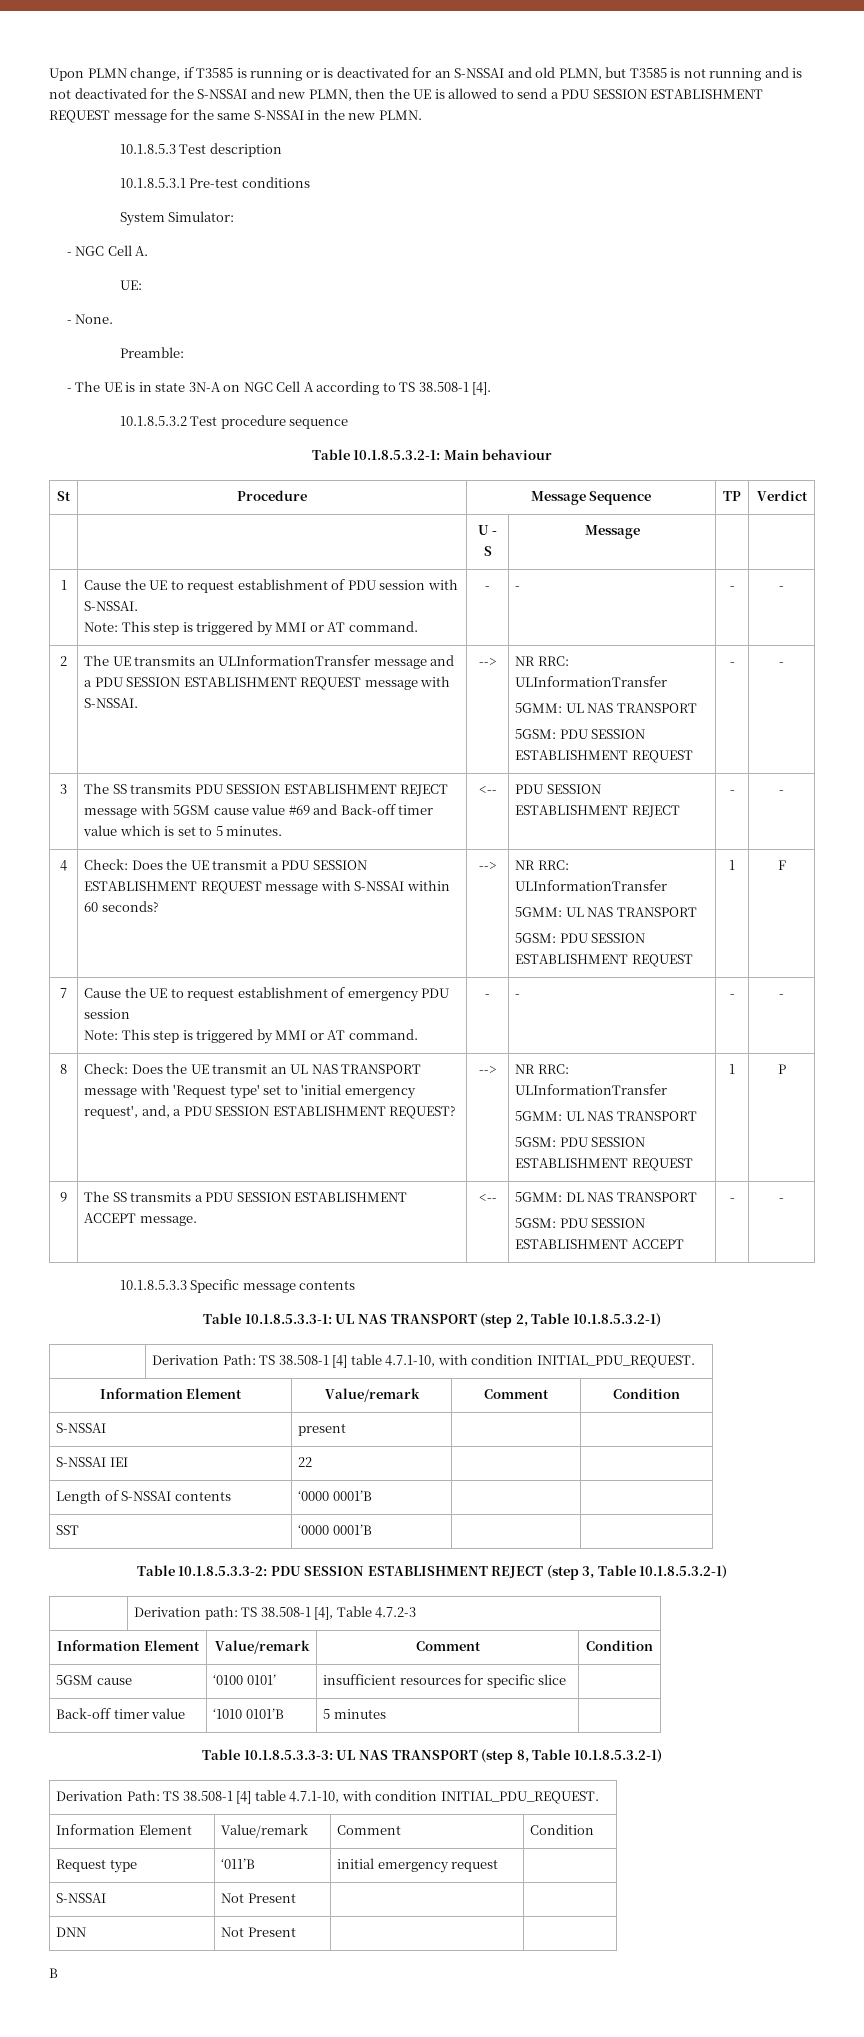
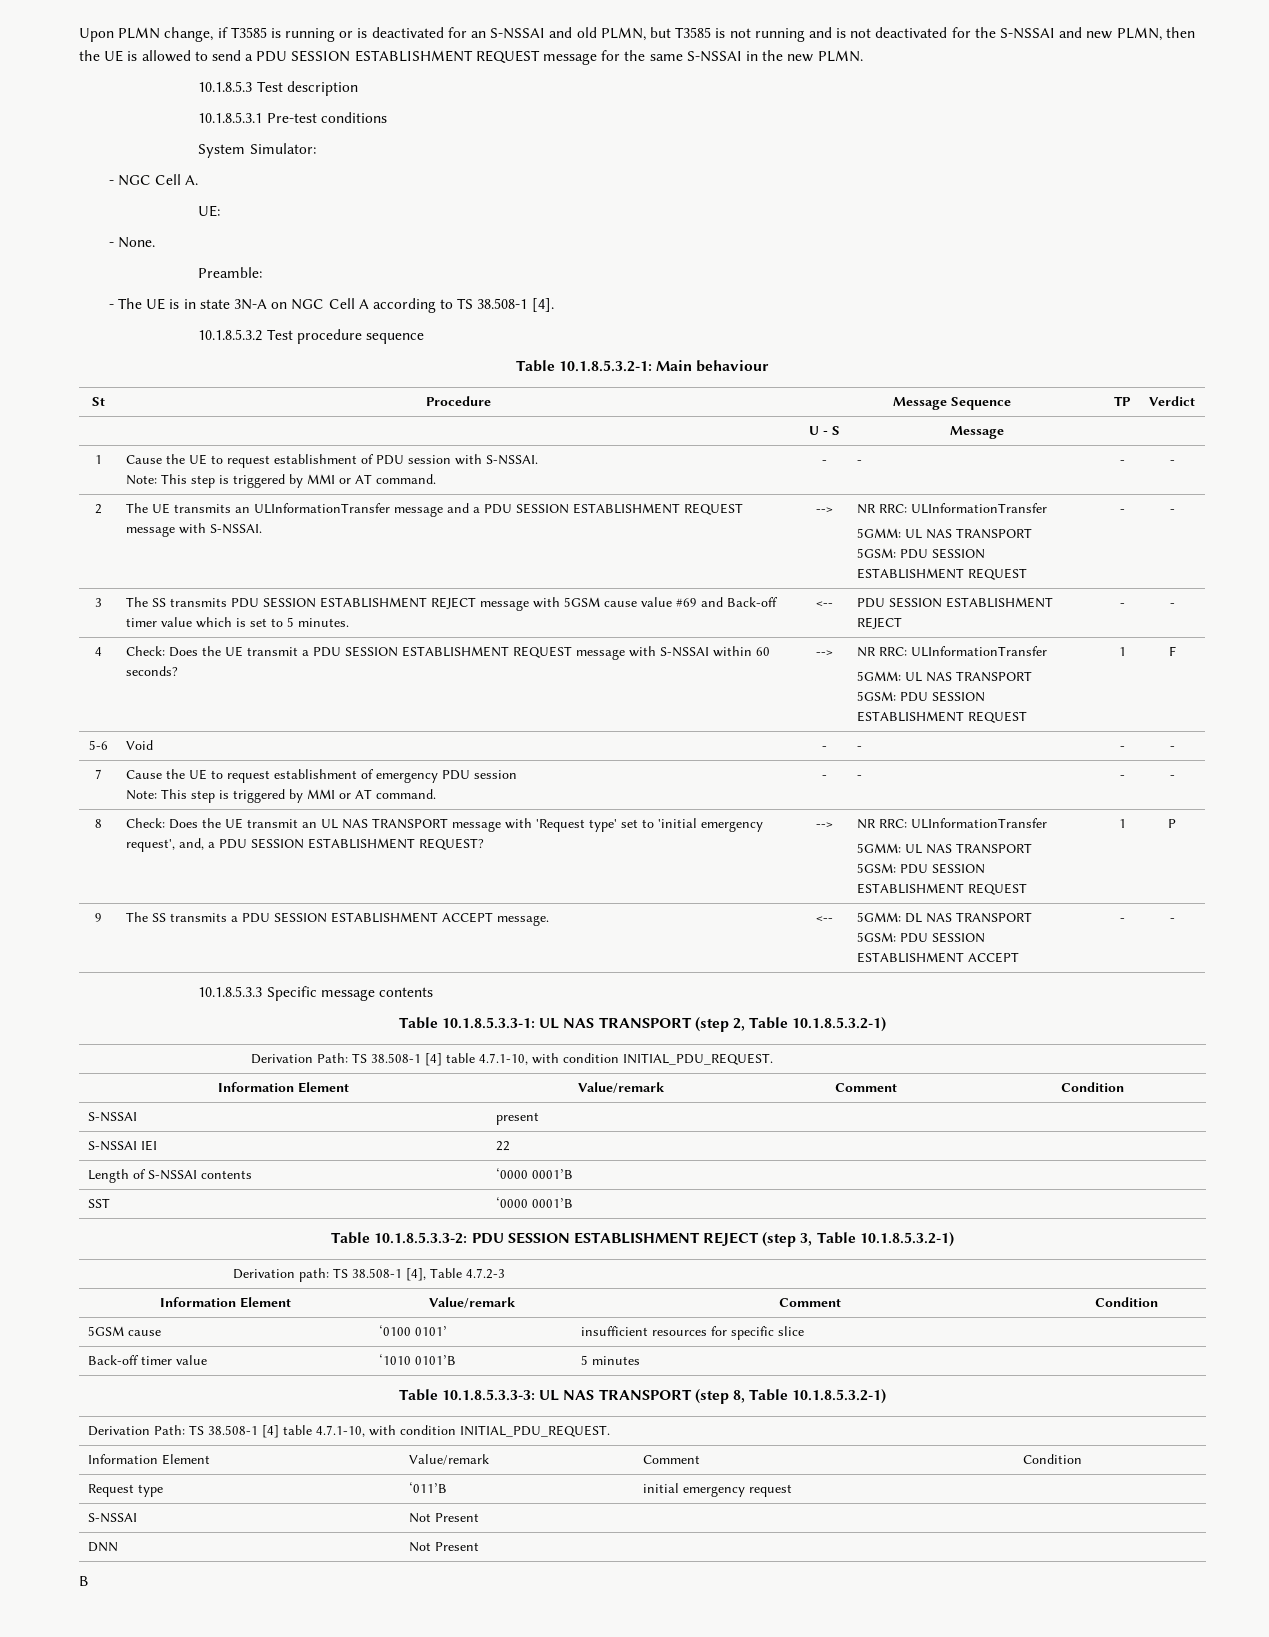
(786, 865) none -> [89,740,108,750] [126,740,154,750] [821,746,827,750] [857,746,863,750] [1119,746,1125,750] [1169,746,1175,750] // 5-6 | Void | - | - | - | -

